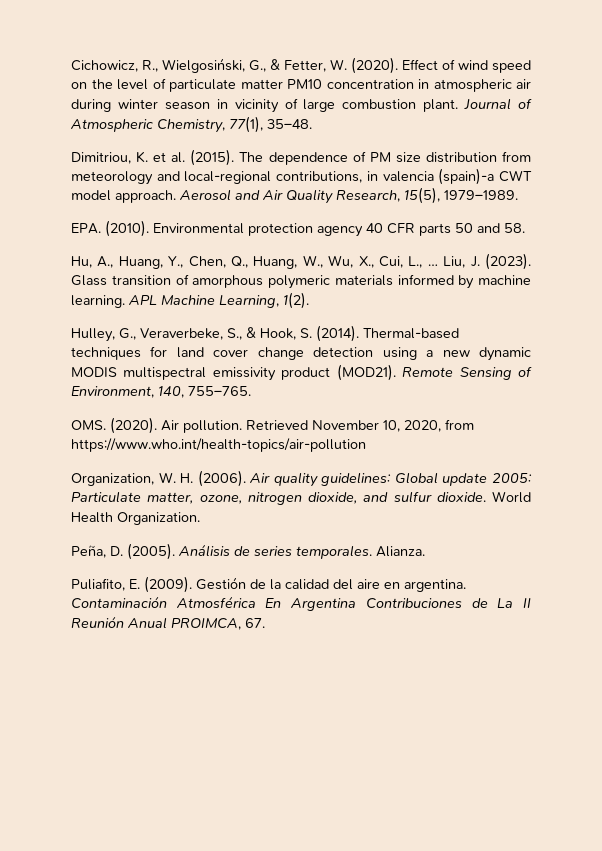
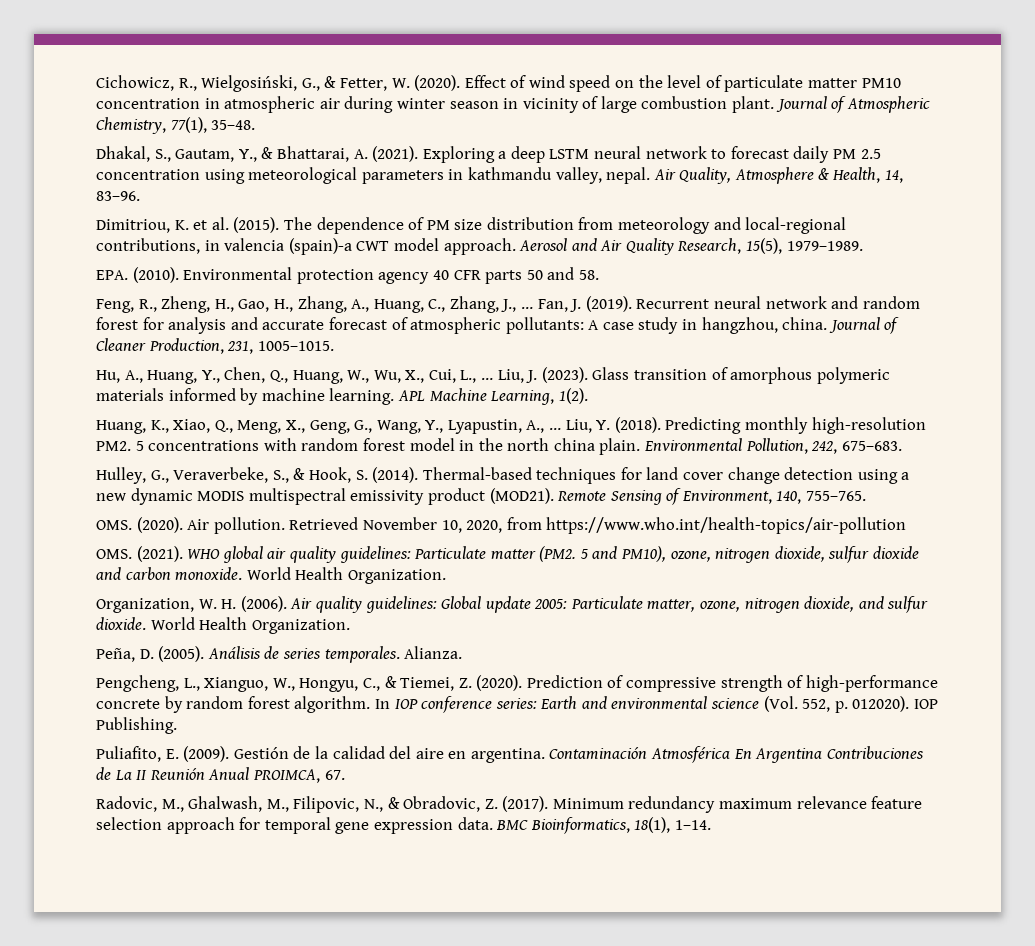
(312, 124) none -> [96,146,881,163] [96,167,903,184] [96,191,140,201] // Dhakal, S., Gautam, Y., & Bhattarai, A. (2021). Exploring a deep LSTM neural network to forecast daily PM 2.5 concentration using meteorological parameters in kathmandu valley, nepal. Air Quality, Atmosphere & Health, 14, 83–96.
(525, 228) none -> [96,296,920,313] [96,317,900,334] [96,338,334,354] // Feng, R., Zheng, H., Gao, H., Zhang, A., Huang, C., Zhang, J., … Fan, J. (2019). Recurrent neural network and random forest for analysis and accurate forecast of atmospheric pollutants: A case study in hangzhou, china. Journal of Cleaner Production, 231, 1005–1015.
(309, 300) none -> [96,417,926,434] [96,438,902,455] // Huang, K., Xiao, Q., Meng, X., Geng, G., Wang, Y., Lyapustin, A., … Liu, Y. (2018). Predicting monthly high-resolution PM2. 5 concentrations with random forest model in the north china plain. Environmental Pollution, 242, 675–683.
(366, 445) none -> [96,546,920,563] [96,567,446,584] // OMS. (2021). WHO global air quality guidelines: Particulate matter (PM2. 5 and PM10), ozone, nitrogen dioxide, sulfur dioxide and carbon monoxide. World Health Organization.
(425, 551) none -> [96,675,938,692] [96,696,939,713] [96,717,177,734] // Pengcheng, L., Xianguo, W., Hongyu, C., & Tiemei, Z. (2020). Prediction of compressive strength of high-performance concrete by random forest algorithm. In IOP conference series: Earth and environmental science (Vol. 552, p. 012020). IOP Publishing.
(265, 623) none -> [96,796,923,813] [96,817,711,834] // Radovic, M., Ghalwash, M., Filipovic, N., & Obradovic, Z. (2017). Minimum redundancy maximum relevance feature selection approach for temporal gene expression data. BMC Bioinformatics, 18(1), 1–14.

